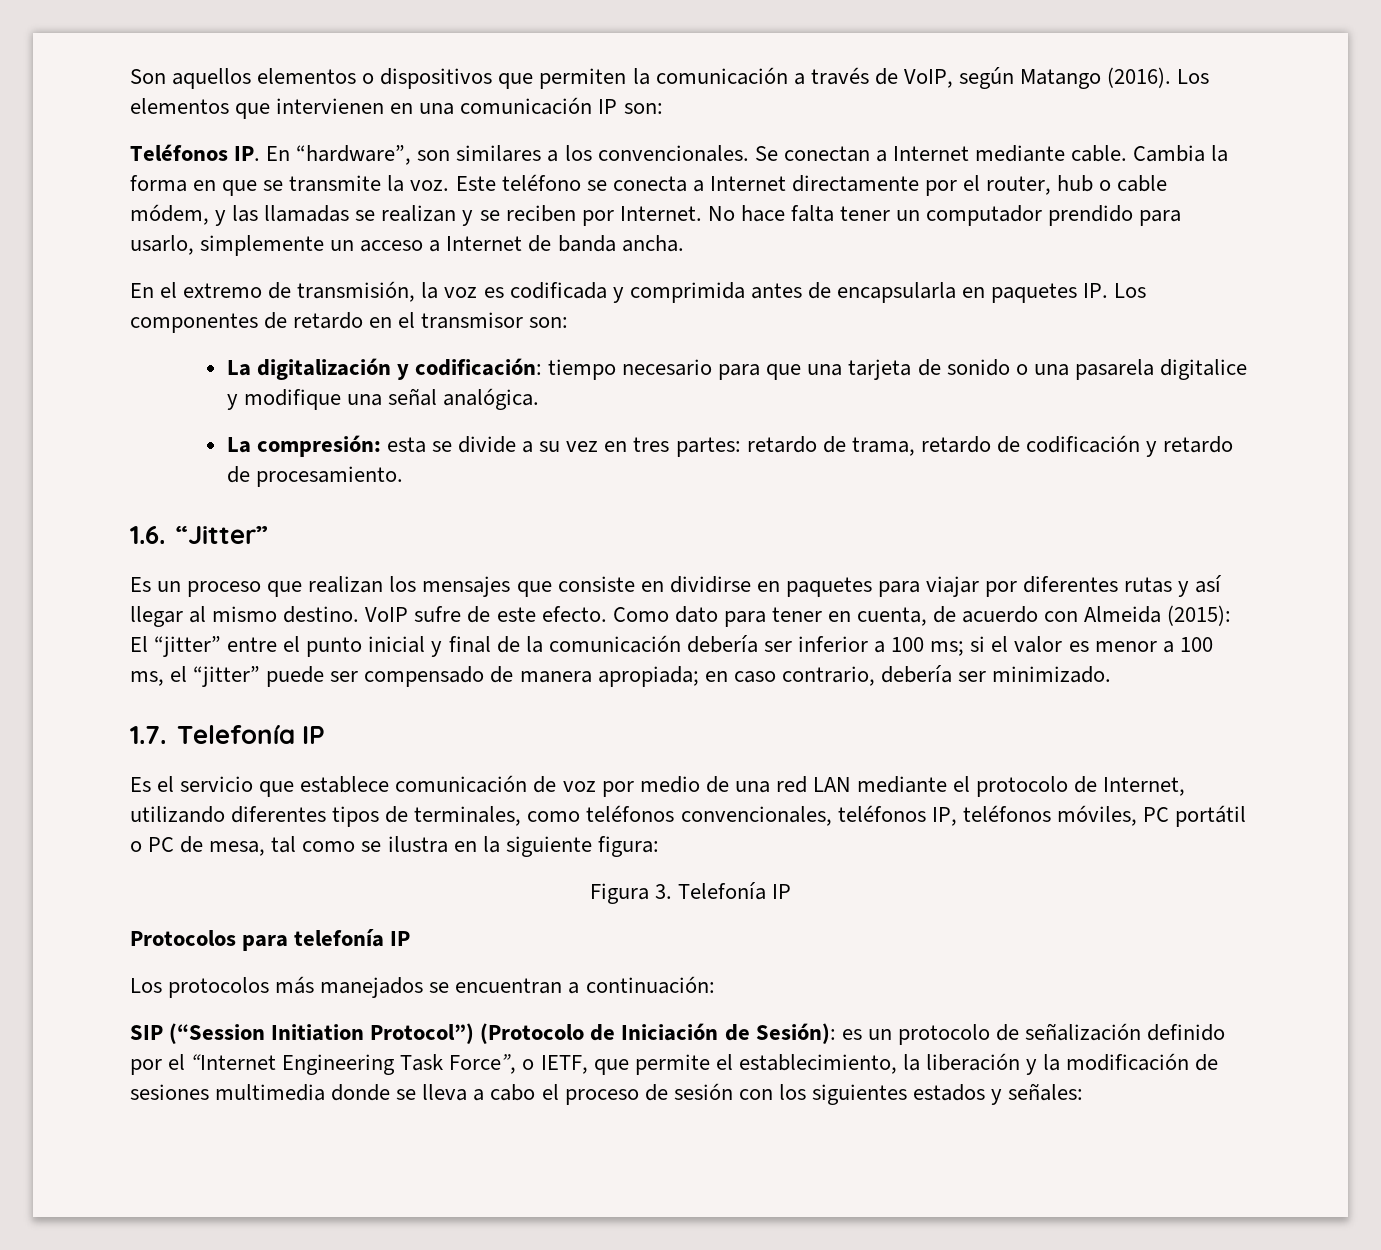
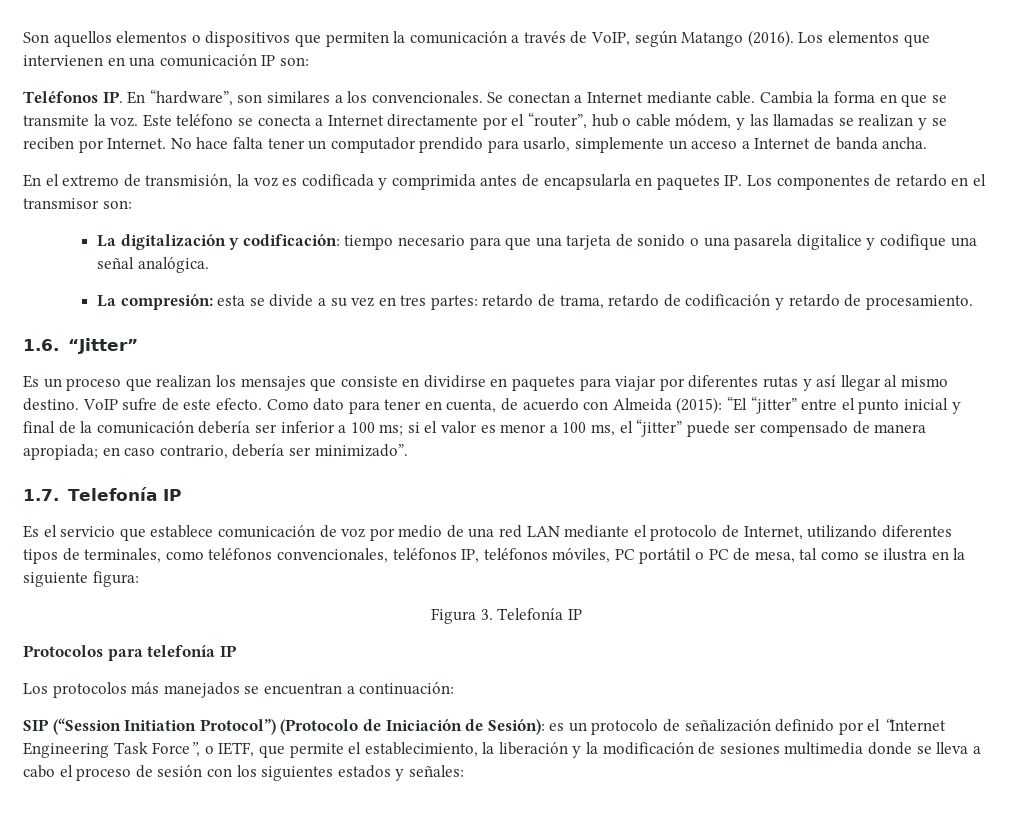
[986,176,1052,195] router, -> [528,112,588,129] “router”,
[243,389,341,410] modifique -> [880,234,947,250] codifique
[130,636,148,652] El -> [727,396,748,411] “El
[992,666,1112,683] minimizado. -> [314,444,408,457] minimizado”.

